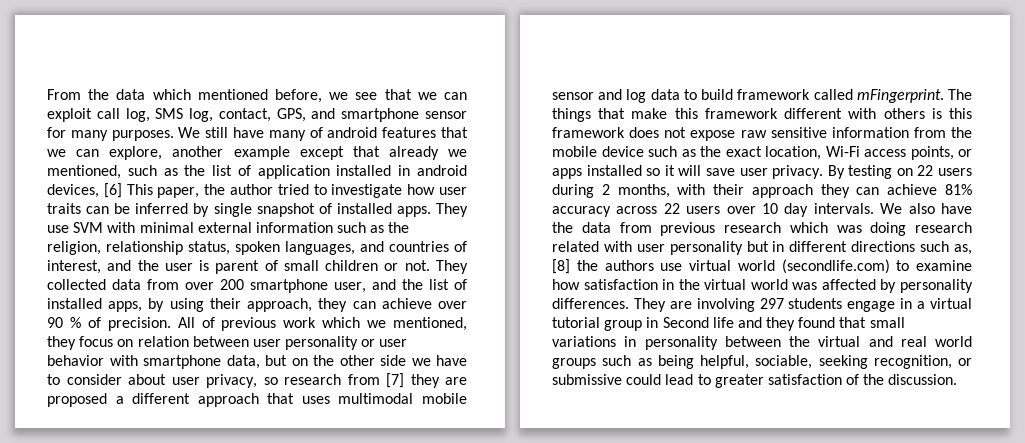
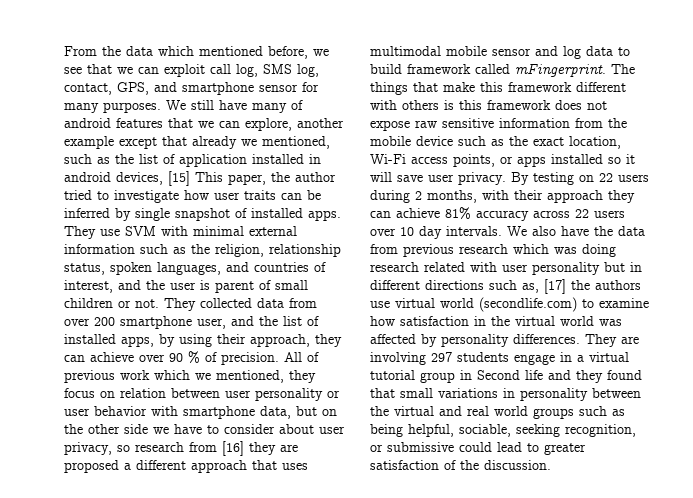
[103,183,122,198] [6] -> [168,171,190,186] [15]
[386,373,404,388] [7] -> [222,441,244,456] [16]
[552,259,570,274] [8] -> [544,279,566,294] [17]

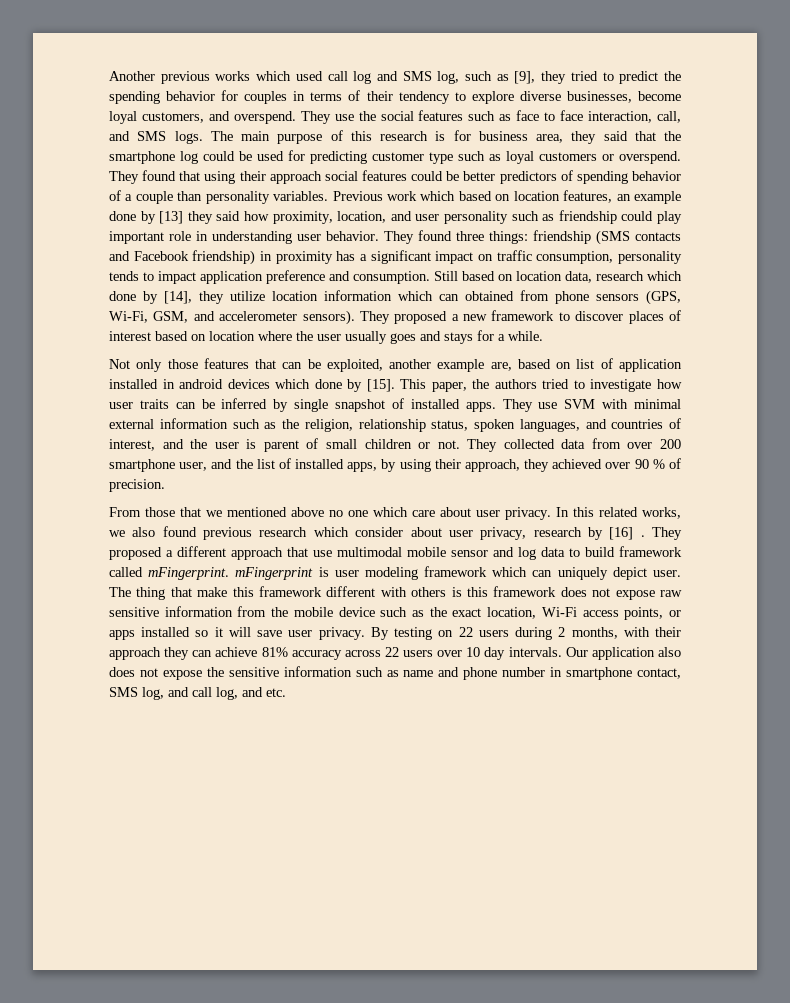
[64,46,329,59] [64,64,319,77] [64,82,319,95] [64,100,303,113] [64,118,344,131] [64,136,330,149] [64,154,134,164] From the data which mentioned before, we see that we can exploit call log, SMS log, contact, GPS, and smartphone sensor for many purposes. We still have many of android features that we can explore, another example except that already we mentioned, such as the -> [109,71,681,84] [109,90,681,104] [109,110,681,124] [109,130,681,144] [109,150,681,164] [109,170,682,184] [109,190,682,204] [109,210,683,224] [109,230,681,245] [109,250,683,265] [109,270,682,284] [109,290,681,305] [109,310,681,325] [109,330,543,344] [109,358,572,372] Another previous works which used call log and SMS log, such as [9], they tried to predict the spending behavior for couples in terms of their tendency to explore diverse businesses, become loyal customers, and overspend. They use the social features such as face to face interaction, call, and SMS logs. The main purpose of this research is for business area, they said that the smartphone log could be used for predicting customer type such as loyal customers or overspend. They found that using their approach social features could be better predictors of spending behavior of a couple than personality variables. Previous work which based on location features, an example done by [13] they said how proximity, location, and user personality such as friendship could play important role in understanding user behavior. They found three things: friendship (SMS contacts and Facebook friendship) in proximity has a significant impact on traffic consumption, personality tends to impact application preference and consumption. Still based on location data, research which done by [14], they utilize location information which can obtained from phone sensors (GPS, Wi-Fi, GSM, and accelerometer sensors). They proposed a new framework to discover places of interest based on location where the user usually goes and stays for a while. // Not only those features that can be exploited, another example are, based on
[116,171,190,186] devices, [15] -> [227,379,395,392] devices which done by [15].
[295,172,336,182] author -> [494,379,537,389] authors
[64,352,134,362] can achieve -> [552,459,603,469] achieved
[284,352,319,362] [64,370,316,383] [64,388,340,401] [64,406,337,419] [64,424,345,434] [64,441,298,456] All of previous work which we mentioned, they focus on relation between user personality or user behavior with smartphone data, but on the other side we have to consider about user privacy, so research from [16] they are -> [109,507,681,520] [109,526,682,540] // From those that we mentioned above no one which care about user privacy. In this related works, we also found previous research which consider about user privacy, research by [16] . They
[282,463,308,470] uses -> [313,550,332,557] use
[611,64,635,74] [370,82,408,95] The things -> [235,566,681,580] [109,587,166,600] mFingerprint is user modeling framework which can uniquely depict user. The thing
[507,226,645,236] [370,244,616,257] [370,262,642,275] [370,279,641,294] [370,297,649,312] [370,316,622,326] [370,334,639,347] [370,352,629,365] [370,370,642,383] [370,388,641,401] [370,406,625,419] [370,424,636,437] [370,442,586,455] [370,460,551,470] We also have the data from previous research which was doing research related with user personality but in different directions such as, [17] the authors use virtual world (secondlife.com) to examine how satisfaction in the virtual world was affected by personality differences. They are involving 297 students engage in a virtual tutorial group in Second life and they found that small variations in personality between the virtual and real world groups such as being helpful, sociable, seeking recognition, or submissive could lead to greater satisfaction of the discussion. -> [565,647,681,660] [109,666,682,680] [109,687,286,700] Our application also does not expose the sensitive information such as name and phone number in smartphone contact, SMS log, and call log, and etc.

